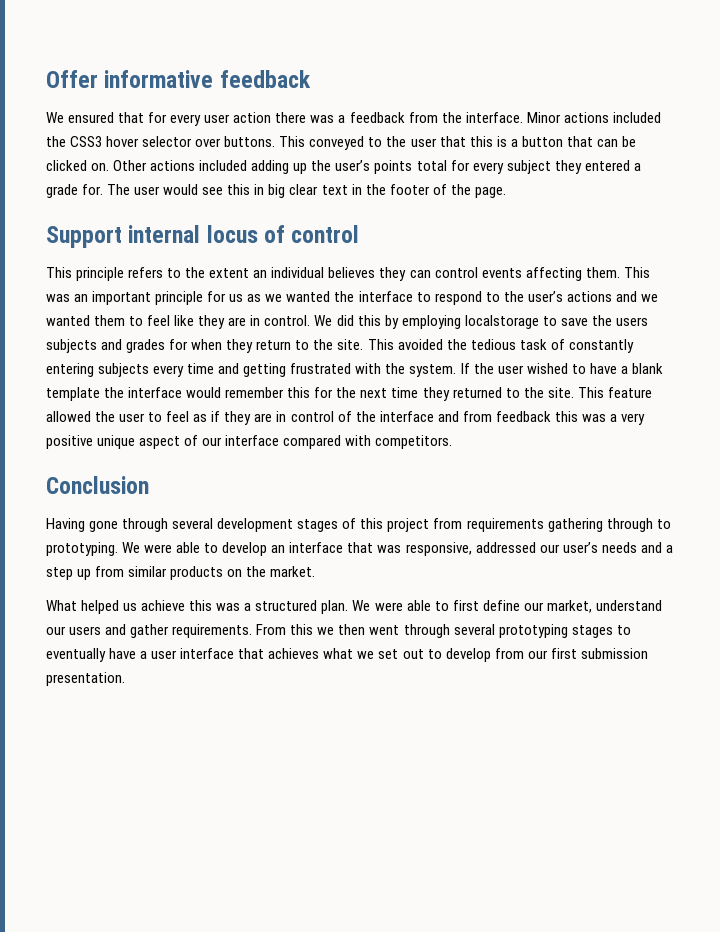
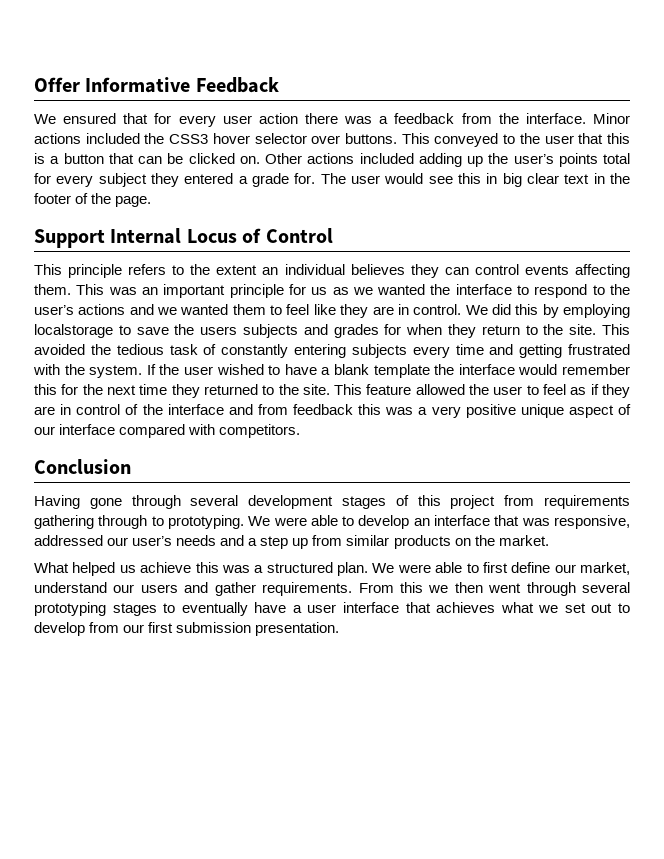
[104,70,311,88] informative feedback -> [85,77,279,93] Informative Feedback
[128,225,360,243] internal locus of control -> [110,228,333,244] Internal Locus of Control

